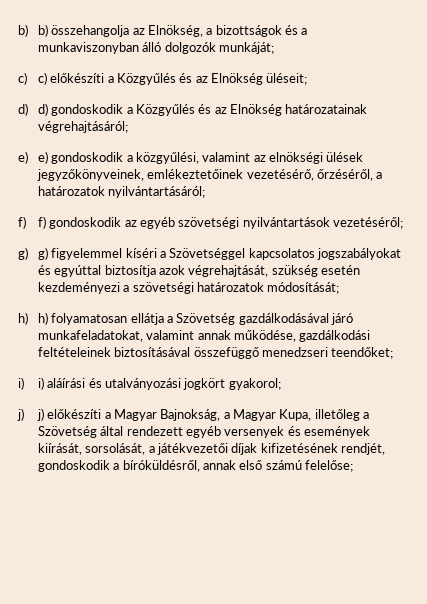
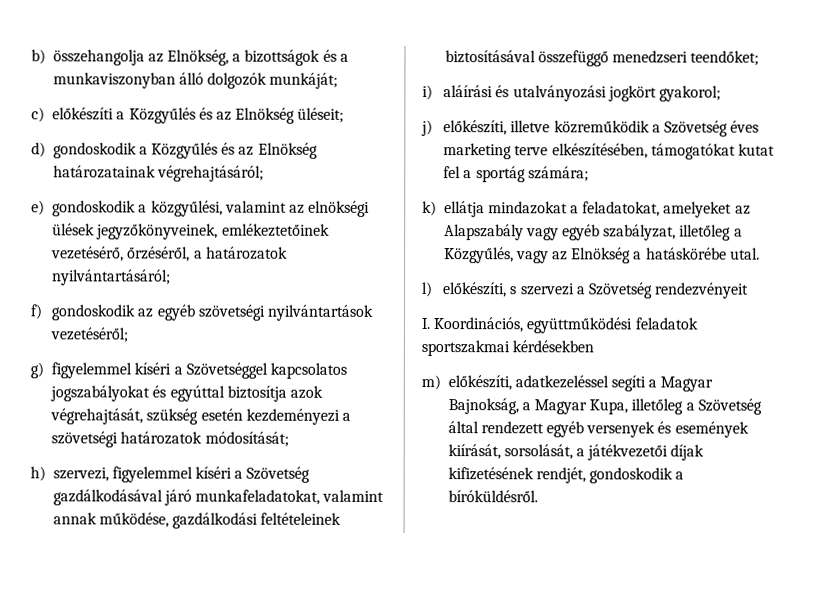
[18,24,48,37] b) b) -> [31,49,46,65] b)
[37,72,47,85] c) -> (45, 115) none
[37,103,48,116] d) -> (46, 150) none
[37,151,48,164] e) -> (45, 208) none
[37,216,46,229] f) -> (42, 312) none
[37,247,48,260] g) -> (44, 370) none
[37,312,164,325] h) folyamatosan ellátja -> [52,466,233,483] szervezi, figyelemmel kíséri
[37,377,44,390] i) -> (433, 93) none
[36,408,102,421] j) előkészíti -> [443,120,760,137] [443,143,775,160] [443,166,589,183] [422,201,751,218] [443,224,743,241] [443,247,760,264] [422,282,750,299] [421,317,698,334] [421,340,595,357] [421,375,647,392] előkészíti, illetve közreműködik a Szövetség éves marketing terve elkészítésében, támogatókat kutat fel a sportág számára; // k) ellátja mindazokat a feladatokat, amelyeket az Alapszabály vagy egyéb szabályzat, illetőleg a Közgyűlés, vagy az Elnökség a hatáskörébe utal. // l) előkészíti, s szervezi a Szövetség rendezvényeit // I. Koordinációs, együttműködési feladatok sportszakmai kérdésekben // m) előkészíti, adatkezeléssel segíti
[122,460,354,472] bíróküldésről, annak első számú felelőse; -> [447,490,538,503] bíróküldésről.

